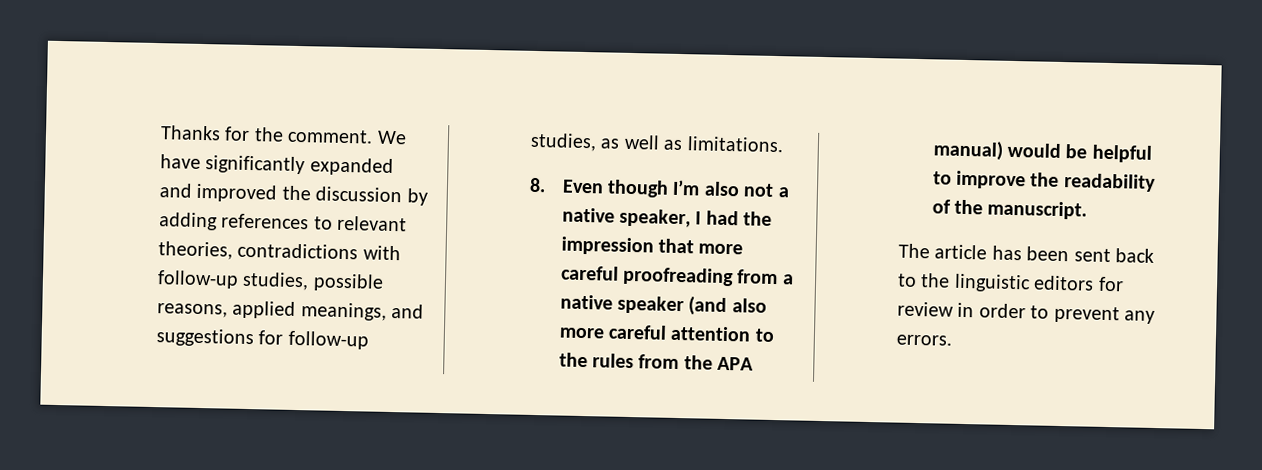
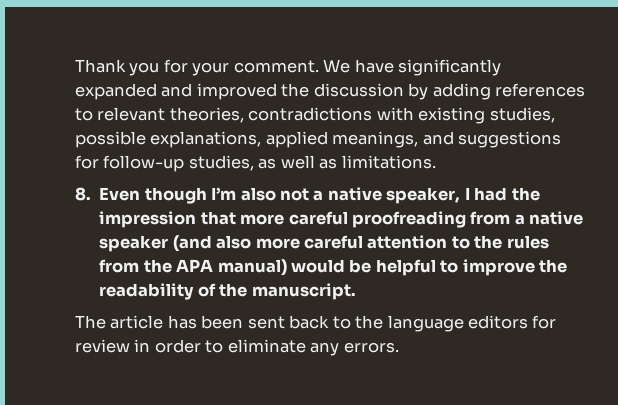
[160,125,284,142] Thanks for the -> [74,59,230,76] Thank you for your
[157,270,240,289] follow-up -> [418,107,486,124] existing
[157,303,229,318] reasons, -> [150,131,262,148] explanations,
[953,273,1031,293] linguistic -> [387,315,464,332] language
[1053,305,1120,324] prevent -> [227,339,306,353] eliminate

